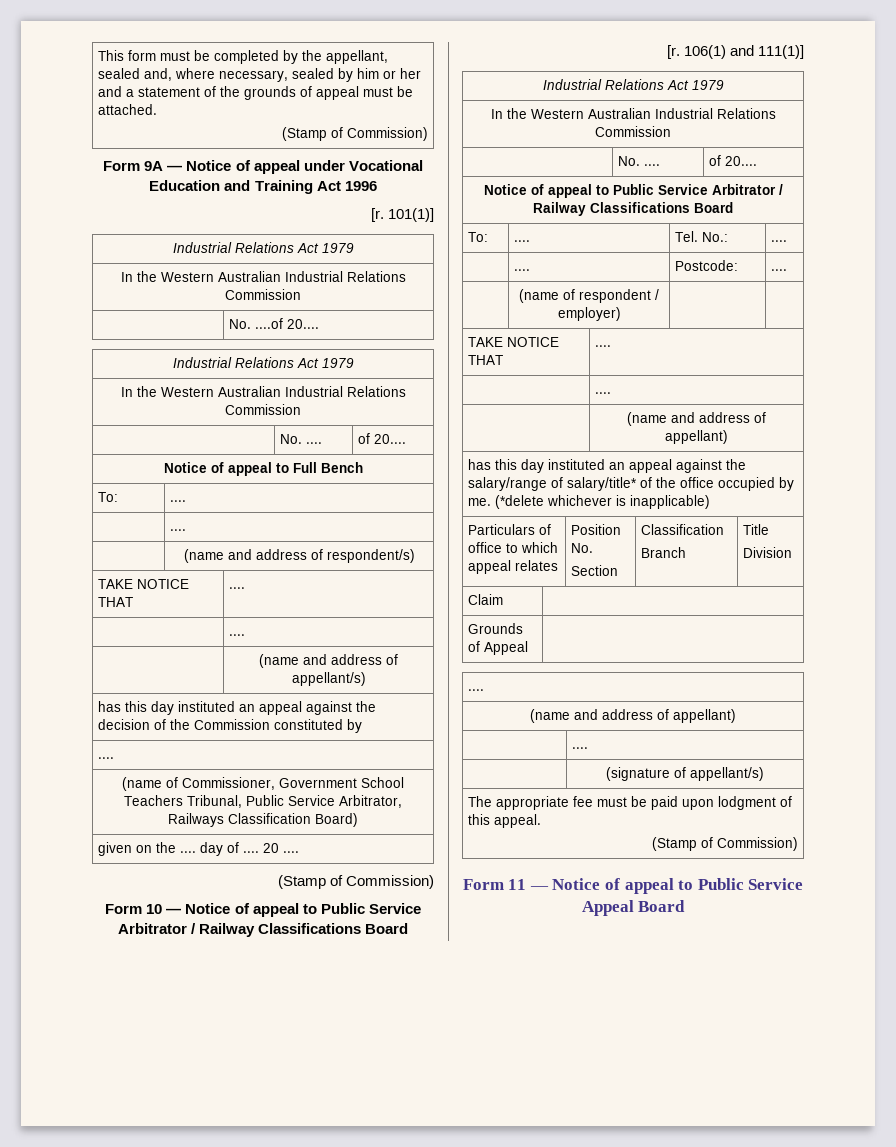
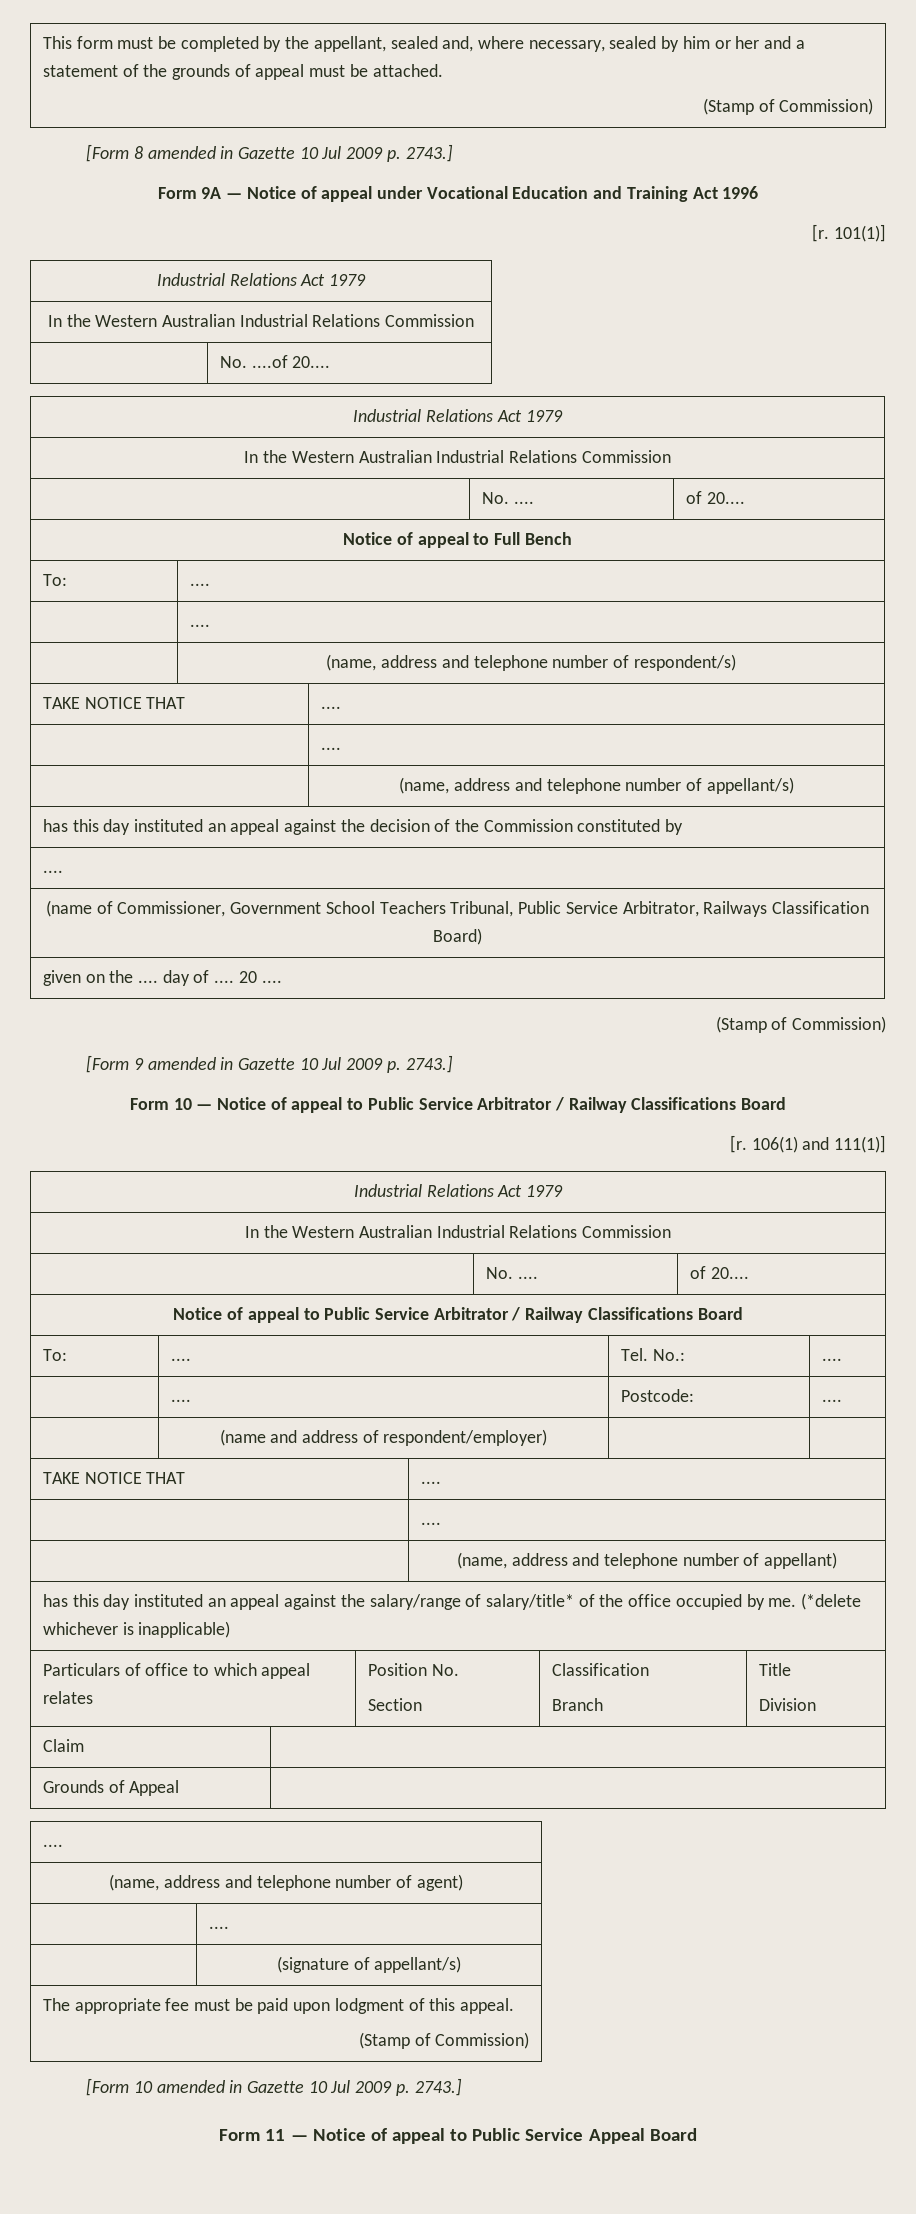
(428, 134) none -> [86,144,453,162] // [Form 8 amended in Gazette 10 Jul 2009 p. 2743.]
[183,549,307,563] (name and address -> [326,654,609,671] (name, address and telephone number
[259,654,382,668] (name and address -> [399,777,682,794] (name, address and telephone number
(434, 882) none -> [86,1055,453,1073] // [Form 9 amended in Gazette 10 Jul 2009 p. 2743.]
[563,289,659,303] [557,307,621,321] [468,337,560,347] [468,355,504,365] [595,345,612,347] [595,392,612,394] [627,412,750,426] of respondent / employer) | | // TAKE NOTICE THAT | .... // | .... // | (name and address -> [270,1429,548,1446] [42,1472,186,1484] [420,1481,441,1484] [420,1522,441,1525] [456,1552,739,1569] and address of respondent/employer) | | // TAKE NOTICE THAT | .... // | .... // | (name, address and telephone number
[530,709,736,723] (name and address of appellant) -> [109,1874,463,1891] (name, address and telephone number of agent)
(798, 844) none -> [86,2078,462,2096] // [Form 10 amended in Gazette 10 Jul 2009 p. 2743.]

